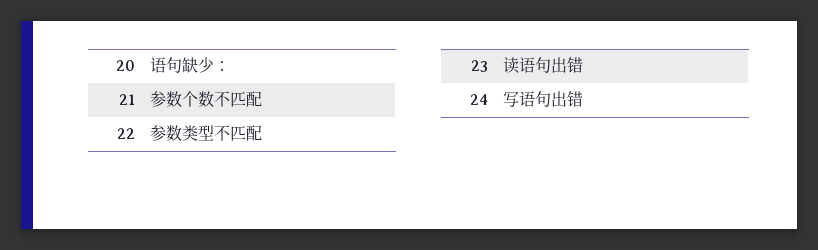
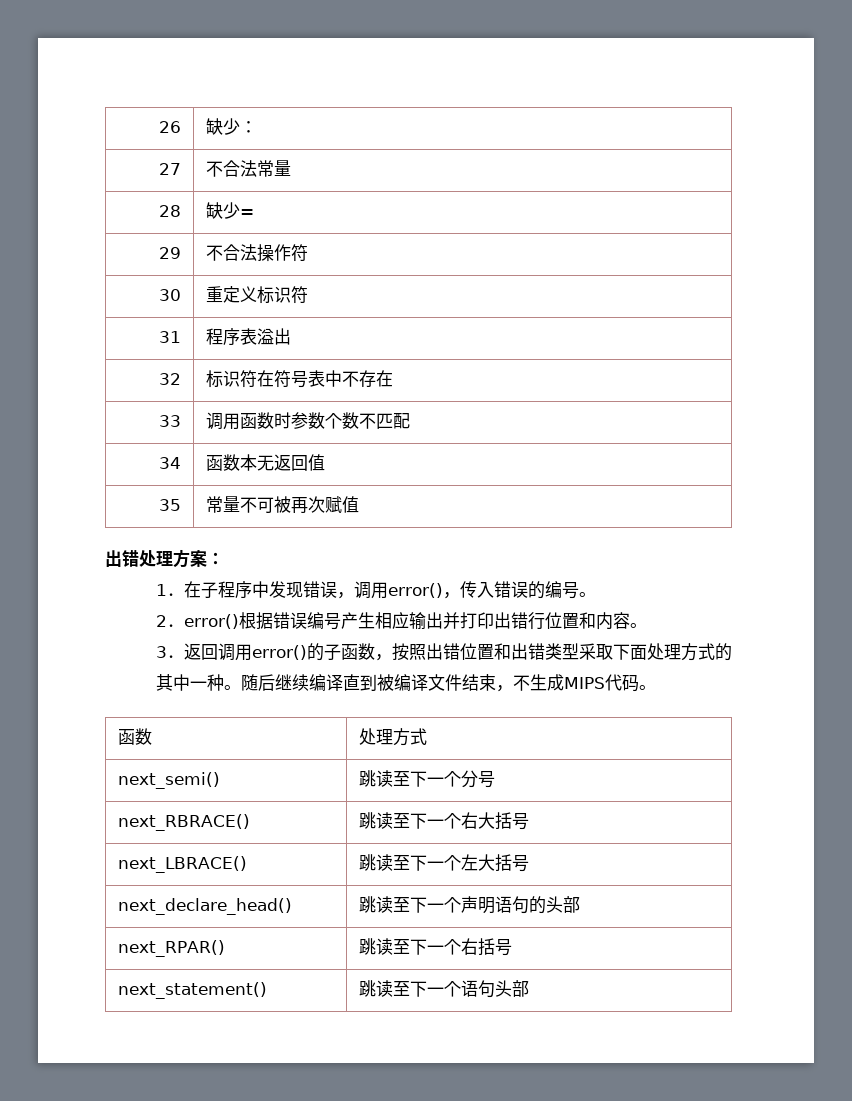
[116,60,136,71] [149,57,182,73] 20 | 语句 -> [159,121,182,133] 26 |
[119,94,136,105] [149,91,262,107] [117,128,136,139] [149,125,262,141] [471,60,489,72] [502,57,583,74] [470,94,489,105] [502,91,583,107] 21 | 参数个数不匹配 // 22 | 参数类型不匹配 // 23 | 读语句出错 // 24 | 写语句出错 -> [159,163,182,175] [205,160,291,177] [159,205,182,217] [205,202,254,219] [159,247,182,259] [205,244,308,262] [159,289,182,301] [205,286,308,304] [159,331,182,343] [205,328,291,346] [159,373,182,385] [205,370,393,388] [159,415,182,427] [205,412,410,430] [159,457,182,469] [205,454,325,471] [159,499,182,511] [205,496,359,514] [105,549,224,568] [155,581,596,599] [155,612,647,630] [155,643,732,661] [155,674,656,692] [117,728,152,745] [358,728,427,746] [117,772,220,789] [358,770,495,788] [117,814,250,831] [358,812,529,830] [117,856,247,873] [358,854,529,872] [117,898,292,915] [358,896,580,914] [117,940,225,957] [358,938,512,956] [117,982,267,999] [358,980,529,998] 27 | 不合法常量 // 28 | 缺少= // 29 | 不合法操作符 // 30 | 重定义标识符 // 31 | 程序表溢出 // 32 | 标识符在符号表中不存在 // 33 | 调用函数时参数个数不匹配 // 34 | 函数本无返回值 // 35 | 常量不可被再次赋值 // 出错处理方案： // 1．在子程序中发现错误，调用error()，传入错误的编号。 // 2．error()根据错误编号产生相应输出并打印出错行位置和内容。 // 3．返回调用error()的子函数，按照出错位置和出错类型采取下面处理方式的其中一种。随后继续编译直到被编译文件结束，不生成MIPS代码。 // 函数 | 处理方式 // next_semi() | 跳读至下一个分号 // next_RBRACE() | 跳读至下一个右大括号 // next_LBRACE() | 跳读至下一个左大括号 // next_declare_head() | 跳读至下一个声明语句的头部 // next_RPAR() | 跳读至下一个右括号 // next_statement() | 跳读至下一个语句头部

